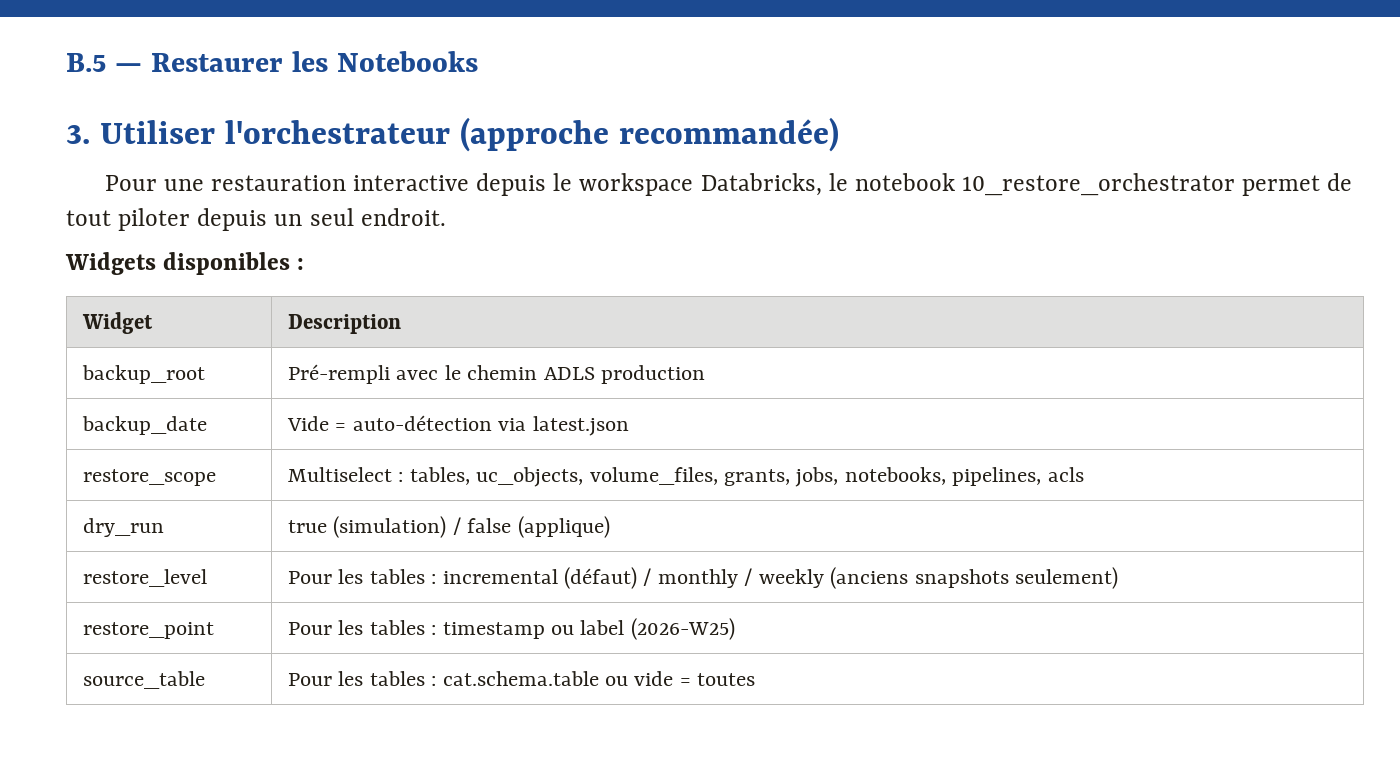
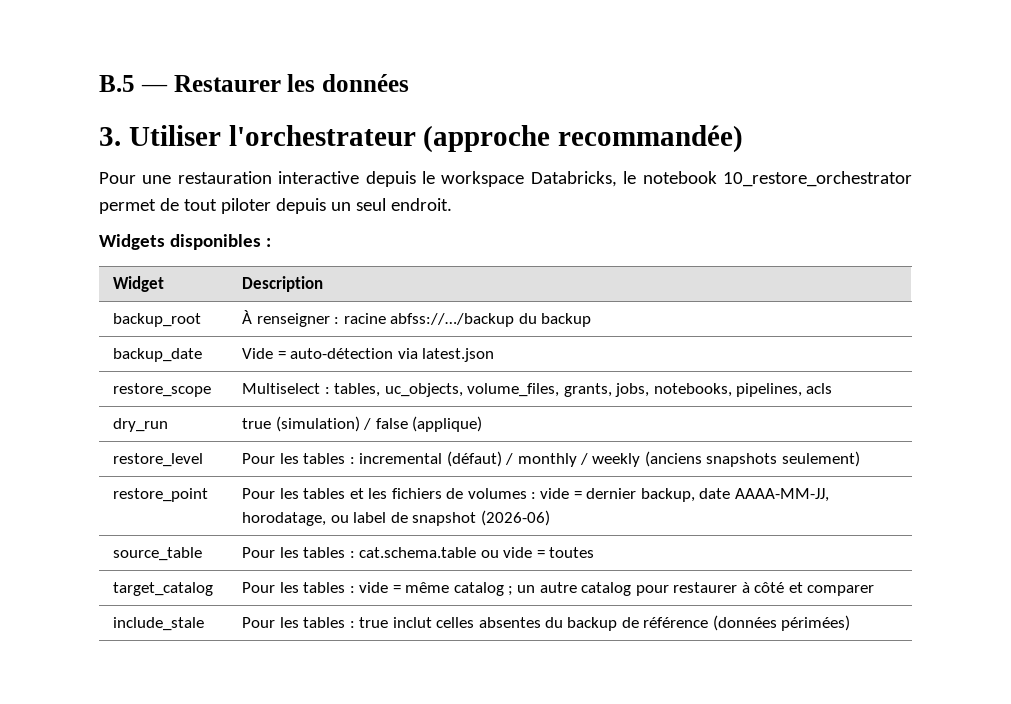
[336,51,478,72] Notebooks -> [322,74,409,92] données
[287,364,706,384] Pré-rempli avec le chemin ADLS production -> [242,310,592,327] À renseigner : racine abfss://…/backup du backup
[431,618,735,640] : timestamp ou label (2026-W25) -> [349,488,829,502] [242,510,550,526] et les fichiers de volumes : vide = dernier backup, date AAAA-MM-JJ, horodatage, ou label de snapshot (2026-06)
(756, 679) none -> [113,582,214,596] [242,582,875,596] [113,617,205,631] [242,615,851,631] // target_catalog | Pour les tables : vide = même catalog ; un autre catalog pour restaurer à côté et comparer // include_stale | Pour les tables : true inclut celles absentes du backup de référence (données périmées)

